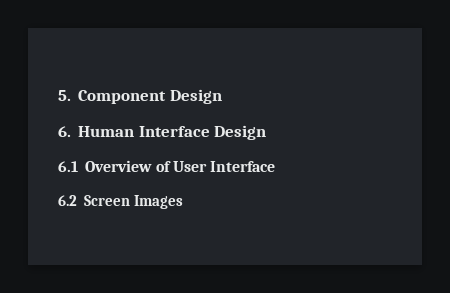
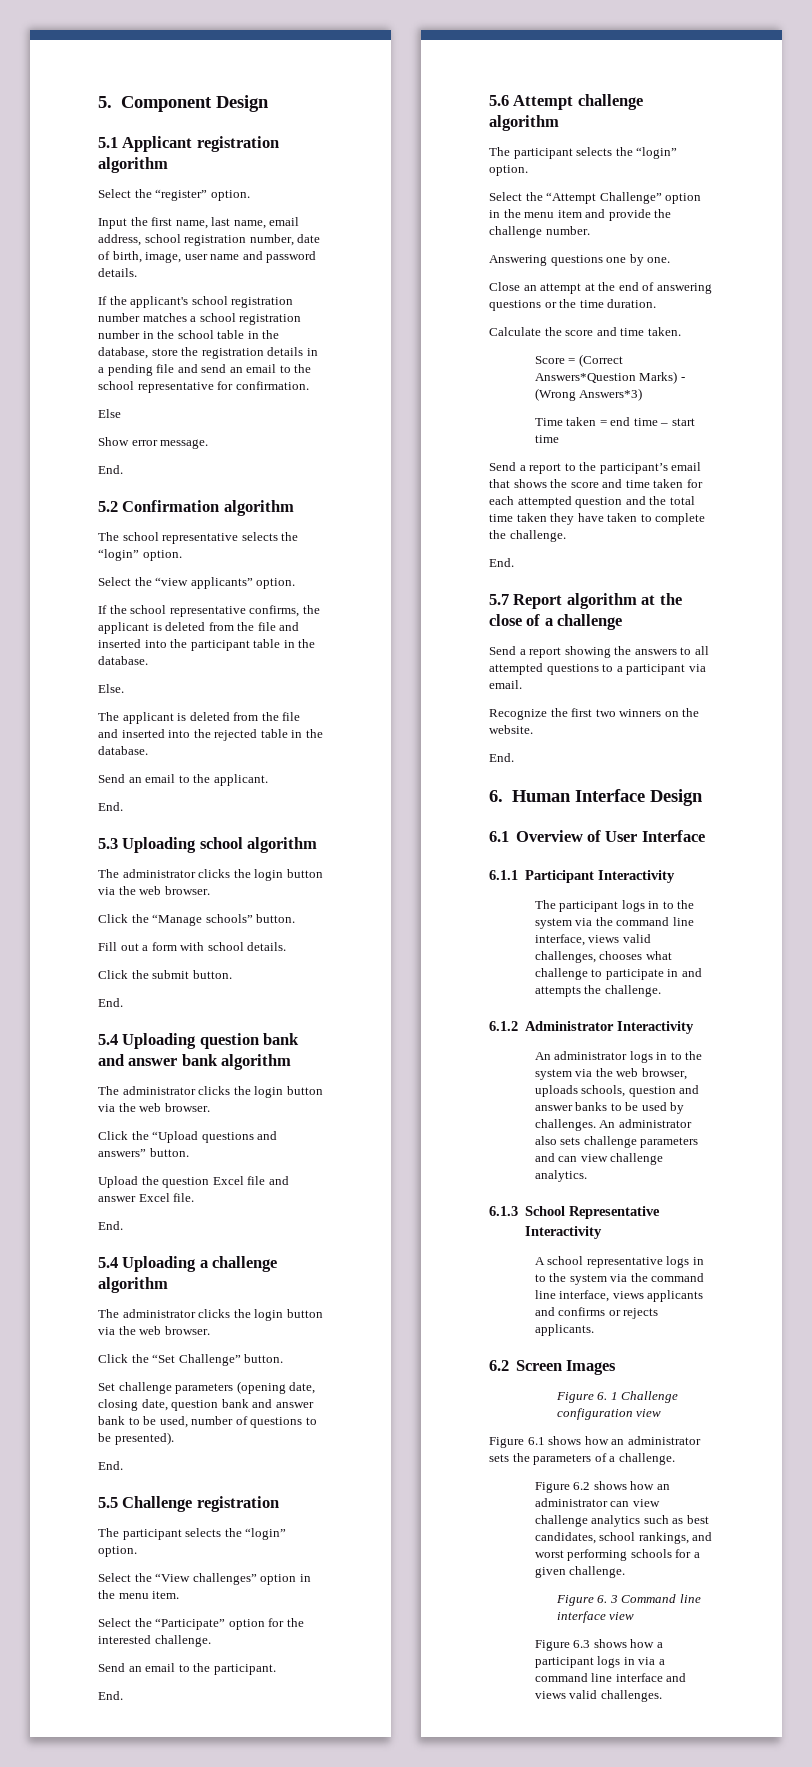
(222, 96) none -> [98,136,279,152] [98,157,168,173] [98,189,250,201] [98,217,300,229] [98,234,321,246] [98,251,317,263] [98,268,137,277] [98,296,294,308] [98,313,302,325] [98,330,280,339] [98,347,318,359] [98,364,312,376] [98,381,309,393] [98,409,121,418] [98,437,209,449] [98,465,123,474] [98,500,294,516] [98,532,299,544] [98,549,182,561] [98,577,296,589] [98,605,320,617] [98,622,300,634] [98,639,316,651] [98,656,148,665] [98,684,124,693] [98,712,301,724] [98,729,323,741] [98,746,148,755] [98,774,268,786] [98,802,123,811] [98,837,318,853] [98,869,323,881] [98,886,210,895] [98,914,296,926] [98,942,287,951] [98,970,232,979] [98,998,123,1007] [98,1033,300,1049] [98,1054,292,1070] [98,1086,323,1098] [98,1103,210,1112] [98,1131,278,1143] [98,1148,189,1157] [98,1176,289,1188] [98,1193,195,1202] [98,1221,123,1230] [98,1256,278,1272] [98,1277,168,1293] [98,1309,323,1321] [98,1326,210,1335] [98,1354,284,1366] [98,1381,316,1394] [98,1399,314,1411] [98,1416,317,1428] [98,1432,174,1445] [98,1461,123,1470] [98,1496,279,1512] [98,1528,287,1540] [98,1546,137,1557] [98,1573,311,1585] [98,1590,180,1599] [98,1618,304,1630] [98,1635,211,1647] [98,1663,276,1675] [98,1691,123,1700] [489,94,643,110] [489,115,559,131] [489,147,678,159] [489,165,528,176] [489,192,702,204] [489,209,672,221] [489,226,590,238] [489,254,671,266] [489,282,712,294] [489,299,657,311] [489,327,681,336] [534,354,623,367] [534,371,685,384] [534,388,643,401] [534,417,695,426] [534,435,559,443] [489,462,702,474] [489,479,703,488] [489,496,695,508] [489,513,706,525] [489,530,566,542] [489,558,514,567] [489,593,682,609] [489,614,623,630] [489,646,709,658] [489,663,706,675] [489,680,522,689] [489,708,700,720] [489,725,533,734] [489,753,514,762] // 5.1 Applicant registration algorithm // Select the “register” option. // Input the first name, last name, email address, school registration number, date of birth, image, user name and password details. // If the applicant's school registration number matches a school registration number in the school table in the database, store the registration details in a pending file and send an email to the school representative for confirmation. // Else // Show error message. // End. // 5.2 Confirmation algorithm // The school representative selects the “login” option. // Select the “view applicants” option. // If the school representative confirms, the applicant is deleted from the file and inserted into the participant table in the database. // Else. // The applicant is deleted from the file and inserted into the rejected table in the database. // Send an email to the applicant. // End. // 5.3 Uploading school algorithm // The administrator clicks the login button via the web browser. // Click the “Manage schools” button. // Fill out a form with school details. // Click the submit button. // End. // 5.4 Uploading question bank and answer bank algorithm // The administrator clicks the login button via the web browser. // Click the “Upload questions and answers” button. // Upload the question Excel file and answer Excel file. // End. // 5.4 Uploading a challenge algorithm // The administrator clicks the login button via the web browser. // Click the “Set Challenge” button. // Set challenge parameters (opening date, closing date, question bank and answer bank to be used, number of questions to be presented). // End. // 5.5 Challenge registration // The participant selects the “login” option. // Select the “View challenges” option in the menu item. // Select the “Participate” option for the interested challenge. // Send an email to the participant. // End. // 5.6 Attempt challenge algorithm // The participant selects the “login” option. // Select the “Attempt Challenge” option in the menu item and provide the challenge number. // Answering questions one by one. // Close an attempt at the end of answering questions or the time duration. // Calculate the score and time taken. // Score = (Correct Answers*Question Marks) - (Wrong Answers*3) // Time taken = end time – start time // Send a report to the participant’s email that shows the score and time taken for each attempted question and the total time taken they have taken to complete the challenge. // End. // 5.7 Report algorithm at the close of a challenge // Send a report showing the answers to all attempted questions to a participant via email. // Recognize the first two winners on the website. // End.
[58,195,184,209] 6.2 Screen Images -> [489,870,675,883] [534,900,695,912] [534,917,694,929] [534,934,651,946] [534,951,672,963] [534,968,702,980] [534,985,661,997] [489,1021,694,1034] [534,1051,703,1063] [534,1068,687,1080] [534,1085,700,1097] [534,1102,685,1114] [534,1119,692,1131] [534,1136,699,1148] [534,1153,664,1165] [534,1170,587,1182] [489,1206,660,1219] [524,1226,602,1239] [534,1256,704,1268] [534,1273,705,1285] [534,1290,704,1302] [534,1307,659,1319] [534,1324,594,1336] [489,1360,616,1375] [555,1391,679,1403] [556,1408,662,1420] [489,1436,701,1448] [489,1453,675,1465] [534,1481,670,1493] [534,1498,660,1507] [534,1515,709,1527] [534,1532,713,1544] [534,1549,700,1561] [534,1566,626,1578] [555,1594,701,1606] [556,1611,635,1623] [534,1639,663,1651] [534,1656,665,1668] [534,1673,687,1682] [534,1690,662,1702] 6.1.1 Participant Interactivity // The participant logs in to the system via the command line interface, views valid challenges, chooses what challenge to participate in and attempts the challenge. // 6.1.2 Administrator Interactivity // An administrator logs in to the system via the web browser, uploads schools, question and answer banks to be used by challenges. An administrator also sets challenge parameters and can view challenge analytics. // 6.1.3 School Representative Interactivity // A school representative logs in to the system via the command line interface, views applicants and confirms or rejects applicants. // 6.2 Screen Images // Figure 6. 1 Challenge configuration view // Figure 6.1 shows how an administrator sets the parameters of a challenge. // Figure 6.2 shows how an administrator can view challenge analytics such as best candidates, school rankings, and worst performing schools for a given challenge. // Figure 6. 3 Command line interface view // Figure 6.3 shows how a participant logs in via a command line interface and views valid challenges.

